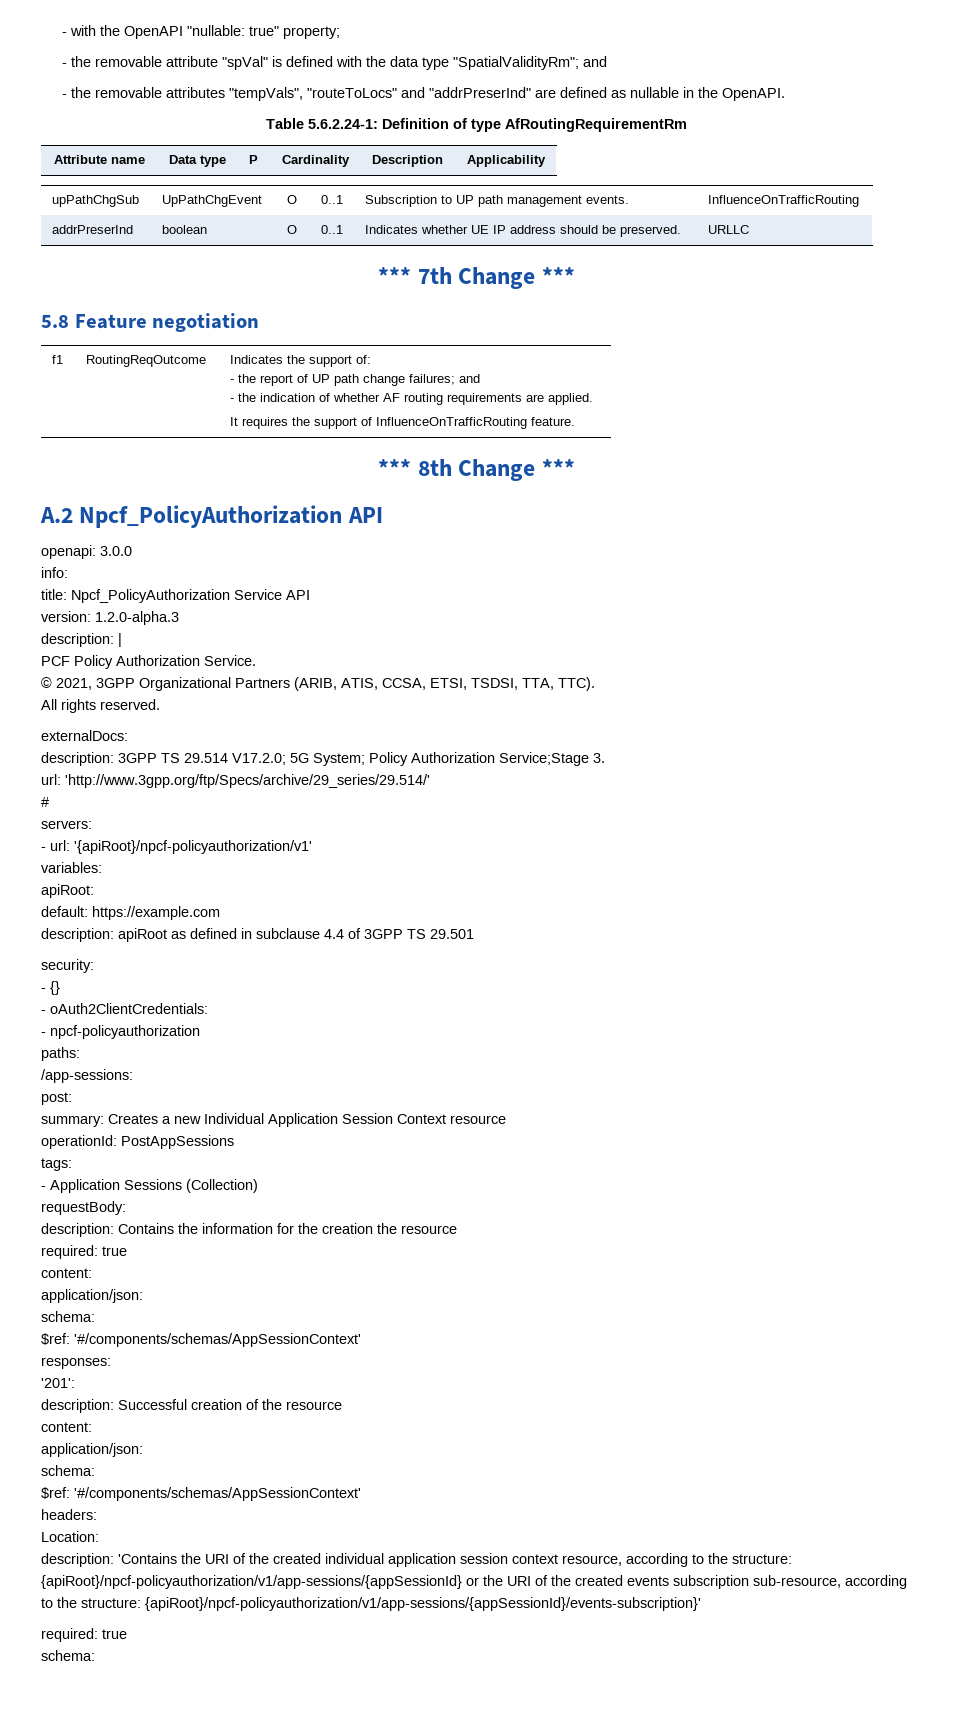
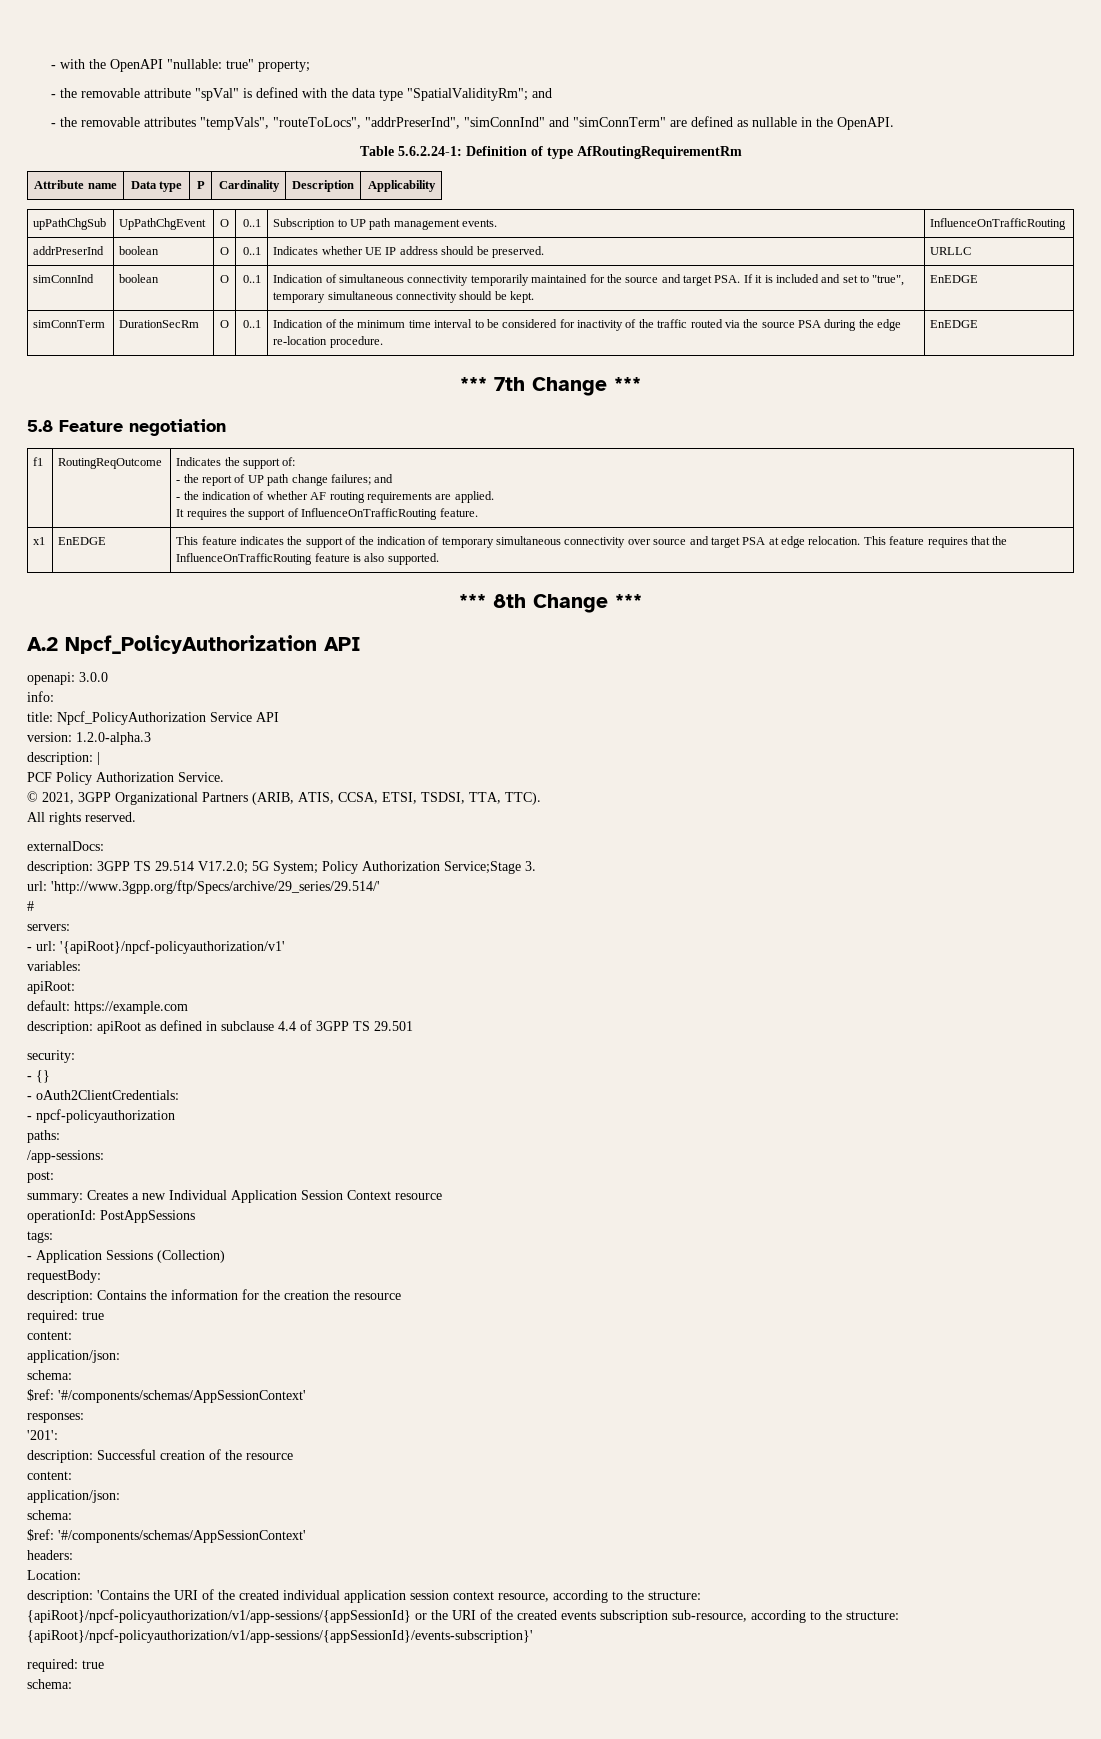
[306,87,531,98] "routeToLocs" and "addrPreserInd" -> [272,117,666,129] "routeToLocs", "addrPreserInd", "simConnInd" and "simConnTerm"
(750, 229) none -> [33,274,95,283] [119,274,160,283] [220,275,229,283] [242,275,261,283] [273,274,905,286] [273,291,535,303] [930,275,979,283] [33,320,106,328] [119,320,200,328] [220,320,229,328] [242,320,261,328] [273,319,902,331] [273,336,383,348] [930,320,979,328] // simConnInd | boolean | O | 0..1 | Indication of simultaneous connectivity temporarily maintained for the source and target PSA. If it is included and set to "true", temporary simultaneous connectivity should be kept. | EnEDGE // simConnTerm | DurationSecRm | O | 0..1 | Indication of the minimum time interval to be considered for inactivity of the traffic routed via the source PSA during the edge re-location procedure. | EnEDGE
(576, 421) none -> [33,537,46,545] [58,537,107,545] [176,536,1008,548] [176,553,439,565] // x1 | EnEDGE | This feature indicates the support of the indication of temporary simultaneous connectivity over source and target PSA at edge relocation. This feature requires that the InfluenceOnTrafficRouting feature is also supported.

